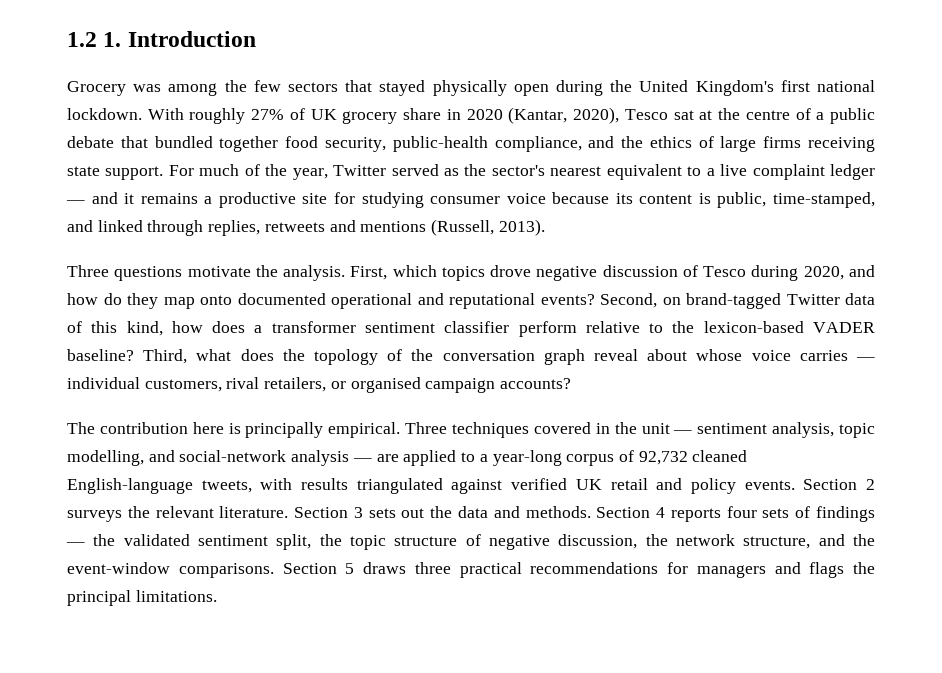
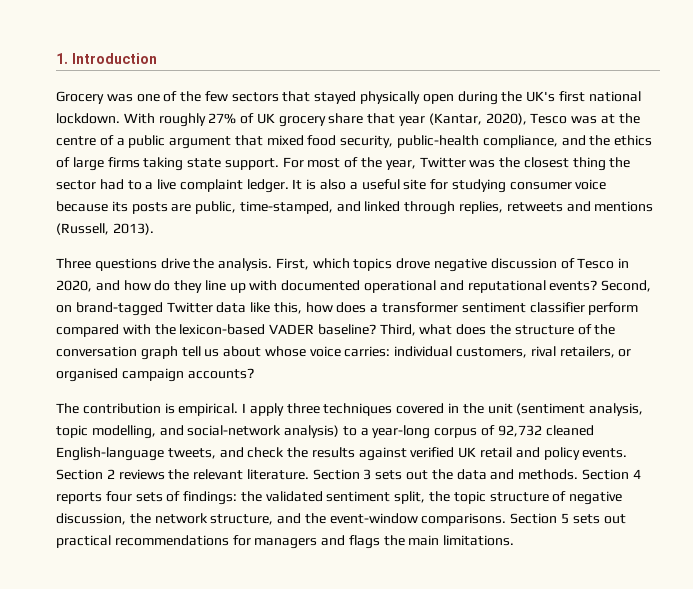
[67,32,97,47] 1.2 -> (56, 58) none
[168,83,218,96] among -> [136,91,178,102] one of
[639,80,774,96] United Kingdom's -> [526,91,556,102] UK's
[446,109,503,120] in 2020 -> [367,113,426,126] that year
[673,110,694,120] sat -> [571,116,598,124] was
[67,136,279,152] debate that bundled together -> [169,135,304,149] argument that mixed
[808,137,876,152] receiving -> [143,157,184,171] taking
[199,164,240,176] much -> [307,158,341,168] most
[391,164,876,180] [66,192,296,208] served as the sector's nearest equivalent to a live complaint ledger — and it remains a productive -> [469,157,631,171] [56,179,400,193] was the closest thing the sector had to a live complaint ledger. It is also a useful
[639,193,711,204] content is -> [131,202,192,214] posts are
[187,266,251,277] motivate -> [160,258,190,269] drive
[751,265,799,281] during -> [618,258,630,268] in
[163,295,232,309] map onto -> [204,280,278,293] line up with
[67,321,163,336] of this kind, -> [250,302,302,314] like this,
[585,321,664,333] relative to -> [56,324,151,337] compared with
[314,349,378,365] topology -> [514,325,574,335] structure
[594,349,638,361] reveal -> [181,346,220,357] tell us
[799,350,876,361] carries — -> [344,346,391,357] carries:
[192,422,448,438] here is principally empirical. Three -> [164,403,320,416] is empirical. I apply three
[673,423,768,434] — sentiment -> [516,403,586,415] (sentiment
[291,450,457,466] analysis — are applied -> [284,425,340,438] analysis)
[260,478,443,494] with results triangulated -> [219,447,355,458] and check the results
[67,510,122,522] surveys -> [118,469,165,480] reviews
[816,506,876,522] [66,542,85,546] findings — -> [183,491,238,505] findings:
[363,562,451,574] draws three -> [572,514,626,524] sets out
[67,590,131,606] principal -> [408,535,440,546] main

